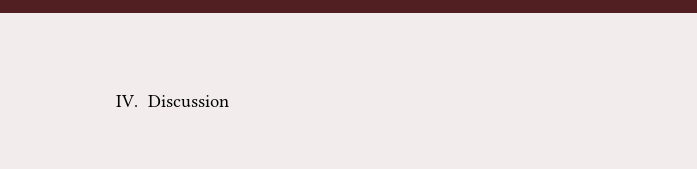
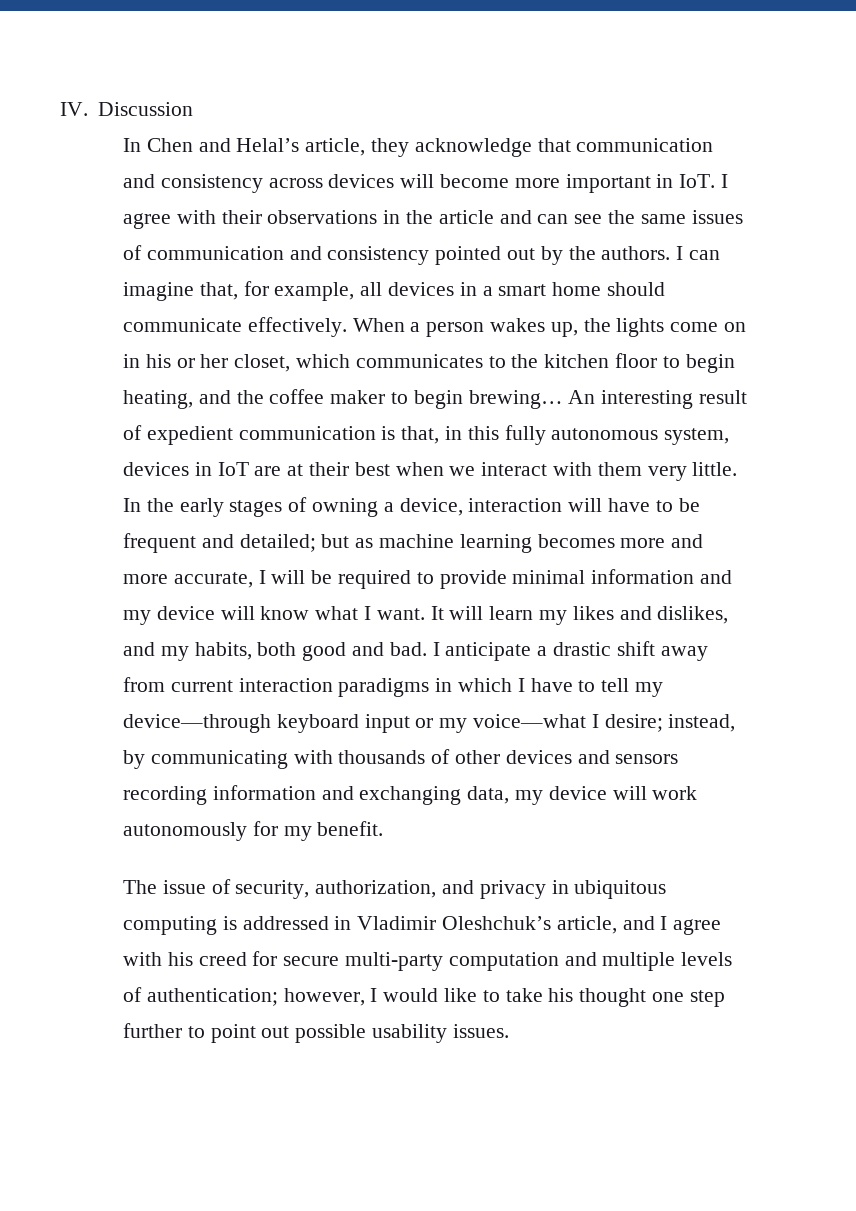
(229, 101) none -> [122,138,714,157] [122,174,728,193] [122,210,743,229] [122,245,720,265] [122,281,665,301] [122,317,746,337] [122,353,735,373] [122,389,747,409] [122,425,730,445] [122,462,738,481] [122,497,700,517] [122,533,704,553] [122,569,732,589] [122,606,729,625] [122,641,708,661] [122,677,663,697] [122,714,736,733] [122,749,679,769] [122,785,698,805] [122,821,384,841] [122,879,667,899] [122,916,722,935] [122,951,733,971] [122,987,725,1007] [122,1023,509,1043] // In Chen and Helal’s article, they acknowledge that communication and consistency across devices will become more important in IoT. I agree with their observations in the article and can see the same issues of communication and consistency pointed out by the authors. I can imagine that, for example, all devices in a smart home should communicate effectively. When a person wakes up, the lights come on in his or her closet, which communicates to the kitchen floor to begin heating, and the coffee maker to begin brewing… An interesting result of expedient communication is that, in this fully autonomous system, devices in IoT are at their best when we interact with them very little. In the early stages of owning a device, interaction will have to be frequent and detailed; but as machine learning becomes more and more accurate, I will be required to provide minimal information and my device will know what I want. It will learn my likes and dislikes, and my habits, both good and bad. I anticipate a drastic shift away from current interaction paradigms in which I have to tell my device—through keyboard input or my voice—what I desire; instead, by communicating with thousands of other devices and sensors recording information and exchanging data, my device will work autonomously for my benefit. // The issue of security, authorization, and privacy in ubiquitous computing is addressed in Vladimir Oleshchuk’s article, and I agree with his creed for secure multi-party computation and multiple levels of authentication; however, I would like to take his thought one step further to point out possible usability issues.

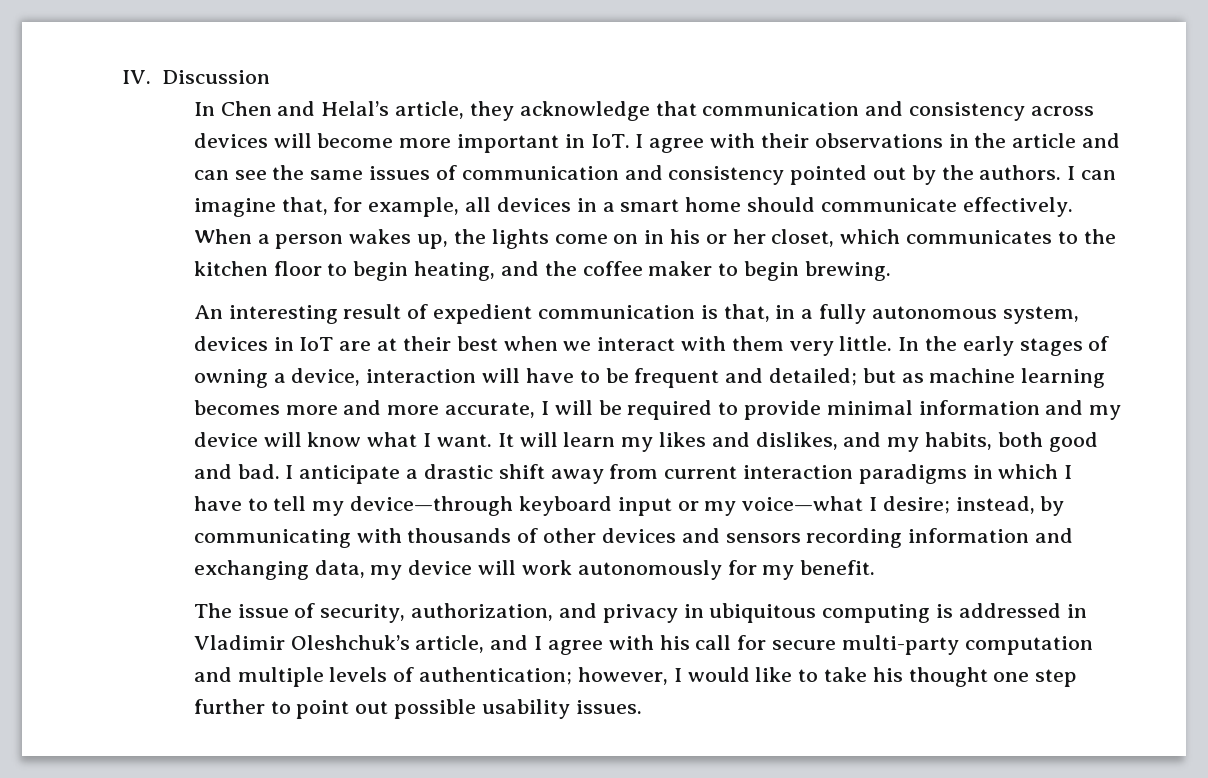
[468,390,563,409] brewing… -> [804,261,891,281] brewing. //
[467,426,499,440] this -> [801,309,814,319] a
[198,952,247,966] creed -> [695,635,732,650] call

